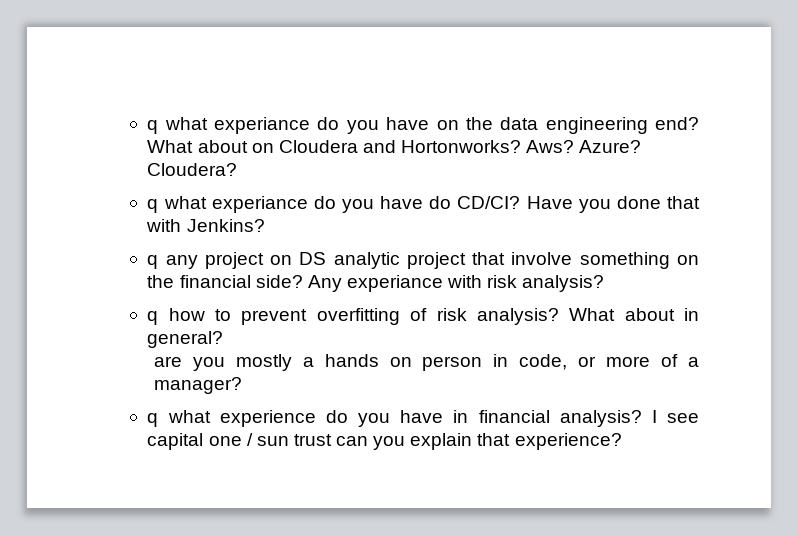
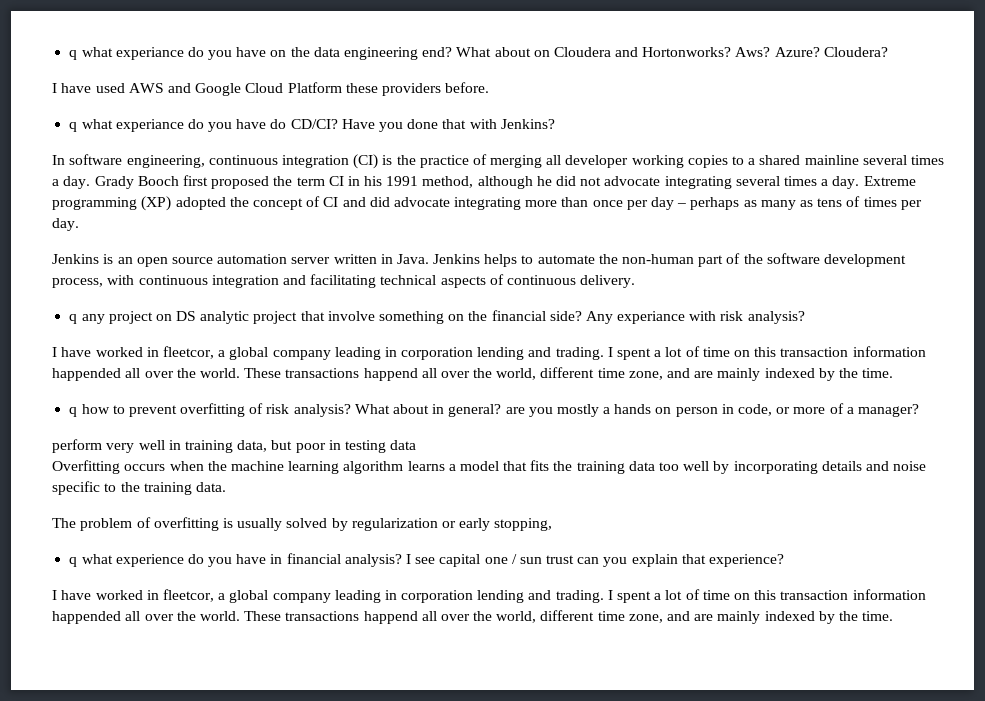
(238, 169) none -> [52,82,490,96] // I have used AWS and Google Cloud Platform these providers before.
(265, 225) none -> [52,154,944,169] [52,175,916,189] [52,196,922,211] [52,218,80,231] [52,253,906,267] [52,274,636,288] // In software engineering, continuous integration (CI) is the practice of merging all developer working copies to a shared mainline several times a day. Grady Booch first proposed the term CI in his 1991 method, although he did not advocate integrating several times a day. Extreme programming (XP) adopted the concept of CI and did advocate integrating more than once per day – perhaps as many as tens of times per day. // Jenkins is an open source automation server written in Java. Jenkins helps to automate the non-human part of the software development process, with continuous integration and facilitating technical aspects of continuous delivery.
(605, 283) none -> [52,346,926,360] [52,367,894,381] // I have worked in fleetcor, a global company leading in corporation lending and trading. I spent a lot of time on this transaction information happended all over the world. These transactions happend all over the world, different time zone, and are mainly indexed by the time.
(224, 339) // -> (502, 410) none
(242, 385) none -> [52,439,417,453] [52,460,927,474] [52,481,226,495] [52,517,553,531] // perform very well in training data, but poor in testing data // Overfitting occurs when the machine learning algorithm learns a model that fits the training data too well by incorporating details and noise specific to the training data. // The problem of overfitting is usually solved by regularization or early stopping,
(622, 441) none -> [52,589,926,603] [52,610,894,624] // I have worked in fleetcor, a global company leading in corporation lending and trading. I spent a lot of time on this transaction information happended all over the world. These transactions happend all over the world, different time zone, and are mainly indexed by the time.

